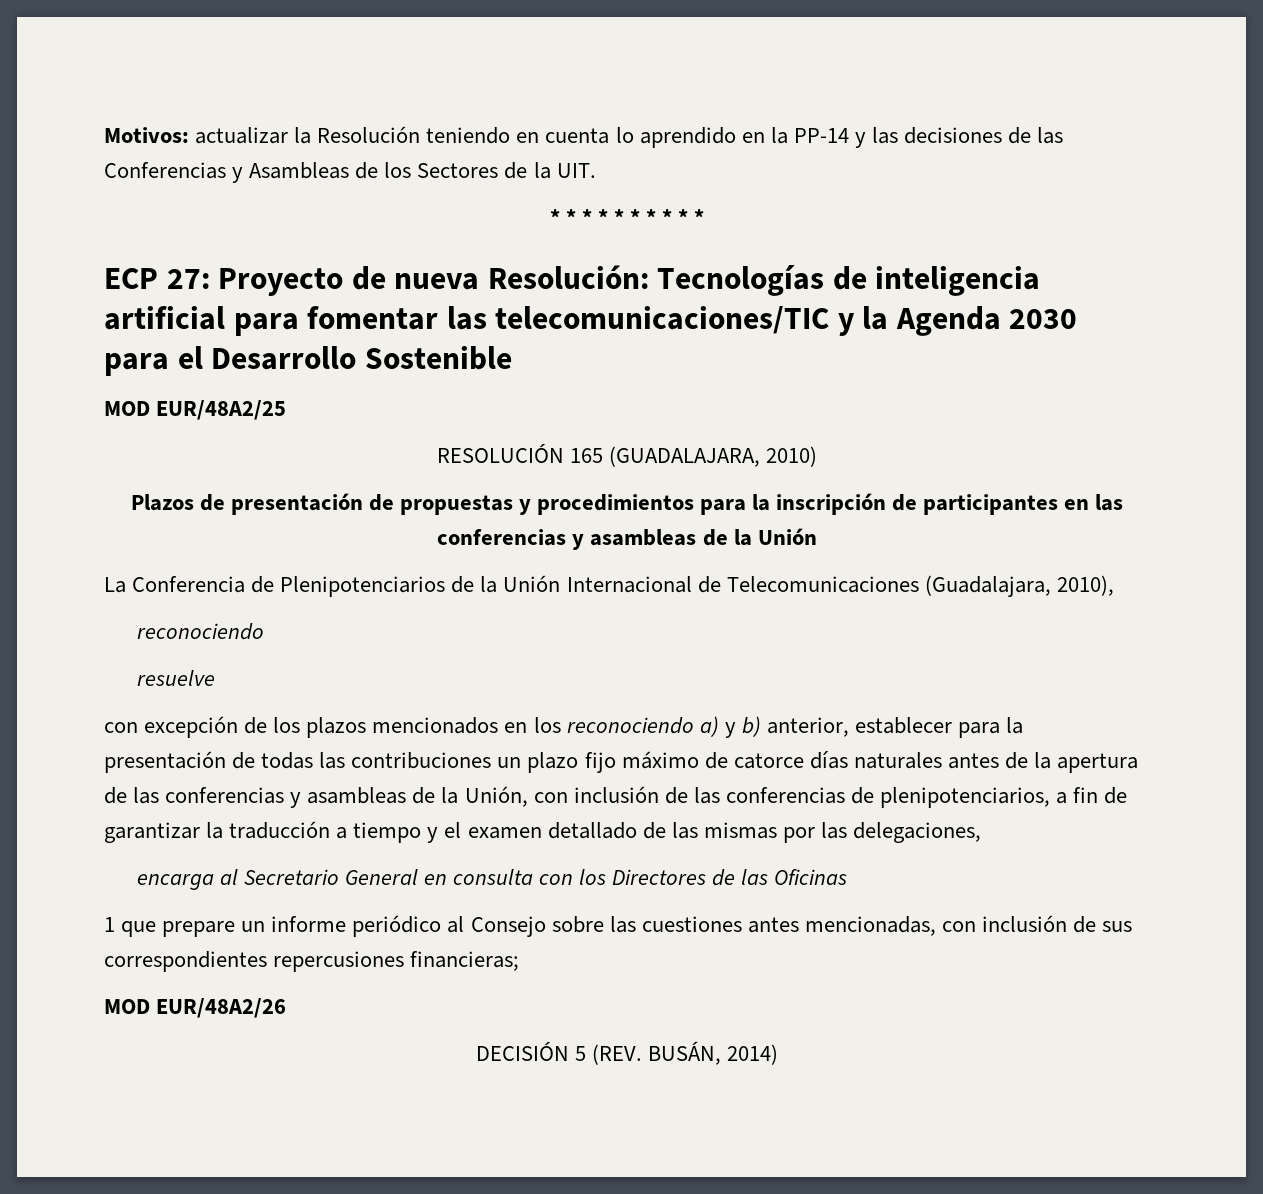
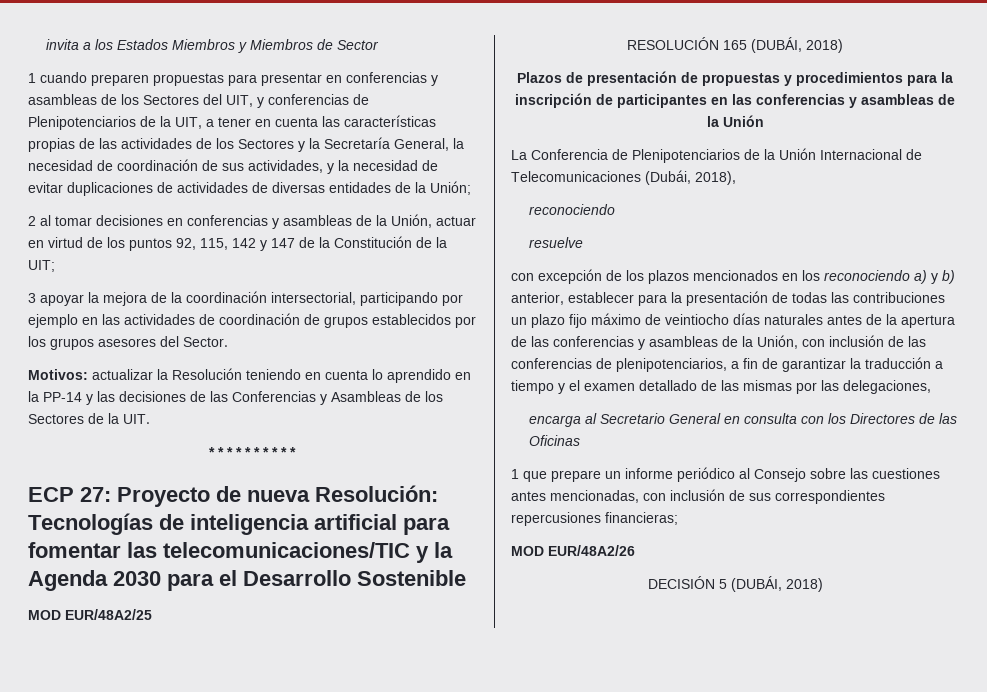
(104, 135) none -> [46,39,380,53] [28,72,438,86] [28,94,369,108] [28,115,436,130] [28,137,464,152] [28,159,438,174] [28,181,471,196] [28,214,476,229] [28,236,447,251] [28,260,55,272] [28,291,463,306] [28,313,476,328] [28,336,228,350] invita a los Estados Miembros y Miembros de Sector // 1 cuando preparen propuestas para presentar en conferencias y asambleas de los Sectores del UIT, y conferencias de Plenipotenciarios de la UIT, a tener en cuenta las características propias de las actividades de los Sectores y la Secretaría General, la necesidad de coordinación de sus actividades, y la necesidad de evitar duplicaciones de actividades de diversas entidades de la Unión; // 2 al tomar decisiones en conferencias y asambleas de la Unión, actuar en virtud de los puntos 92, 115, 142 y 147 de la Constitución de la UIT; // 3 apoyar la mejora de la coordinación intersectorial, participando por ejemplo en las actividades de coordinación de grupos establecidos por los grupos asesores del Sector. //
[609,446,818,467] (GUADALAJARA, 2010) -> [751,37,843,53] (DUBÁI, 2018)
[924,575,1114,597] (Guadalajara, 2010), -> [645,170,736,185] (Dubái, 2018),
[733,753,804,769] catorce -> [665,314,729,325] veintiocho
[592,1041,779,1065] (REV. BUSÁN, 2014) -> [730,576,823,592] (DUBÁI, 2018)

